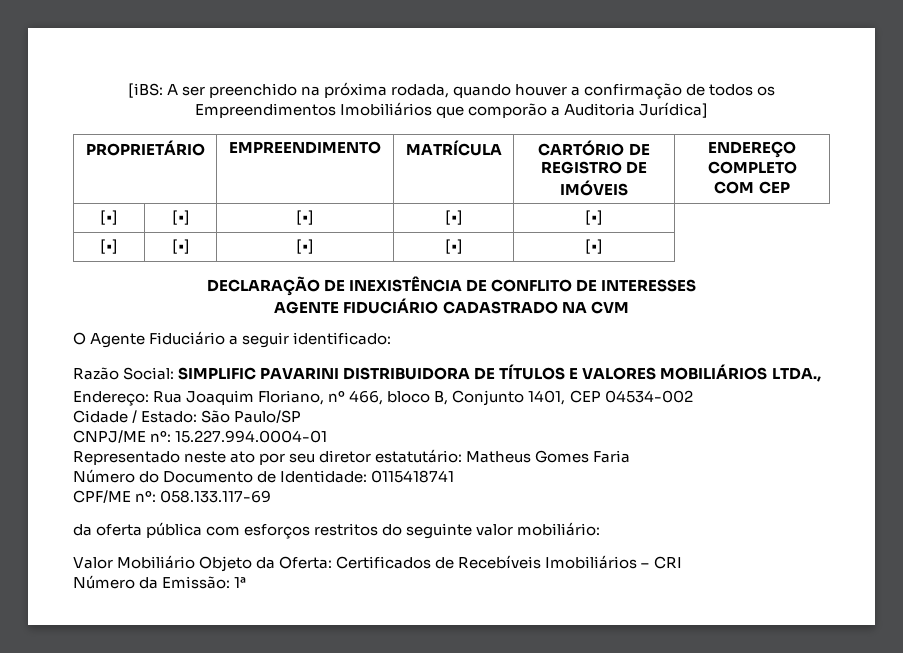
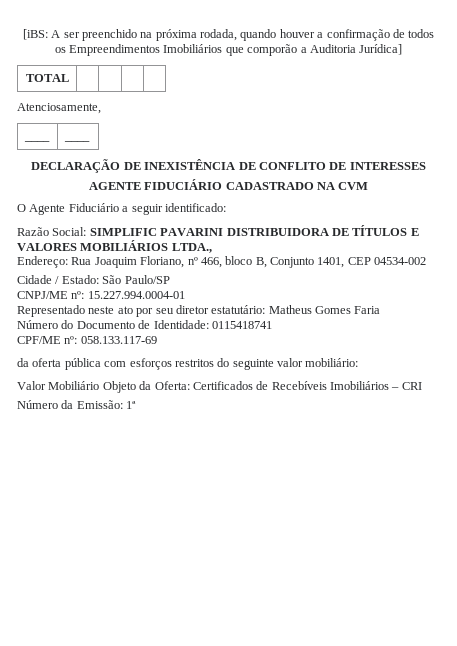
[85,140,205,156] [229,141,381,154] [405,140,502,156] [538,140,650,156] [540,161,648,174] [560,180,628,196] [708,141,796,158] [707,161,797,174] [714,181,790,194] [100,210,118,225] [171,210,190,225] [296,210,314,225] [444,210,463,225] [585,210,603,225] [100,239,118,254] [171,239,190,254] [296,239,314,254] [444,239,463,254] [585,239,603,254] PROPRIETÁRIO | EMPREENDIMENTO | MATRÍCULA | CARTÓRIO DE REGISTRO DE IMÓVEIS | ENDEREÇO COMPLETO COM CEP // [•] | [•] | [•] | [•] | [•] // [•] | [•] | [•] | [•] | [•] -> [25,74,69,82] [17,103,101,114] [23,140,50,142] [63,140,90,142] TOTAL | | | | // Atenciosamente, // ____ | ____

